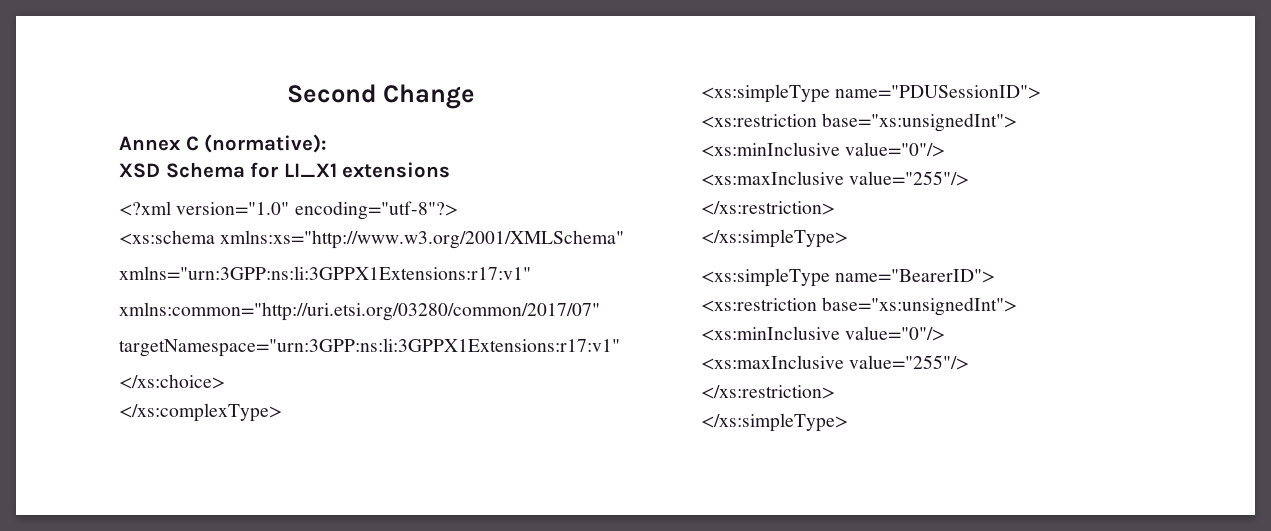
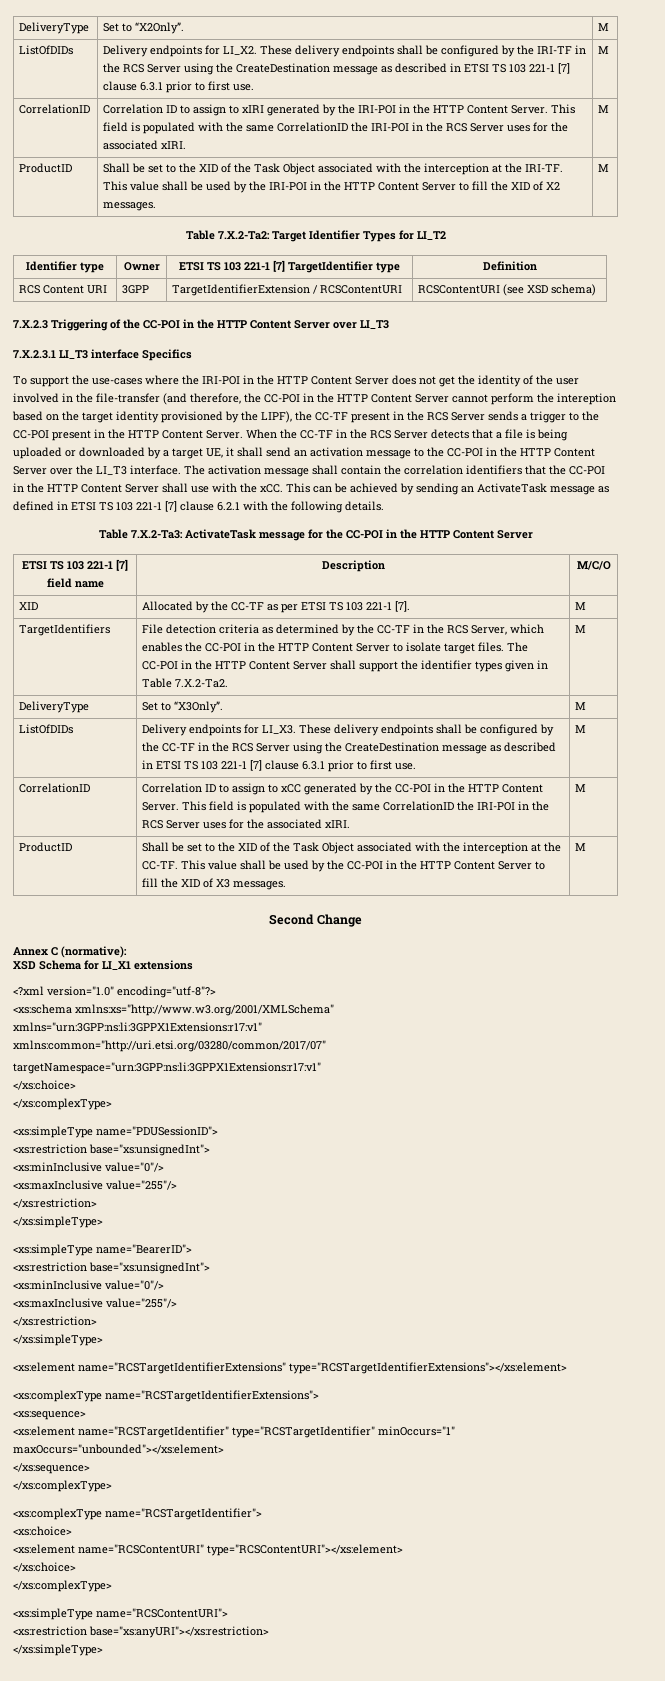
(286, 93) none -> [19,22,90,34] [103,22,185,34] [598,23,610,31] [19,45,74,55] [103,45,587,57] [103,63,571,75] [103,81,255,93] [598,46,610,54] [19,104,91,114] [103,104,576,116] [103,122,569,134] [103,140,187,150] [598,105,610,113] [19,163,73,173] [103,163,564,175] [103,181,561,193] [103,202,157,211] [598,164,610,172] [185,230,446,242] [26,261,104,273] [123,262,160,271] [179,260,400,273] [482,261,537,271] [19,285,108,294] [122,285,150,294] [172,284,403,296] [418,284,597,296] [13,319,389,331] [13,349,192,361] [13,375,579,387] [13,393,616,405] [12,411,599,423] [13,429,568,441] [13,447,595,459] [13,465,605,477] [13,483,609,495] [13,501,384,513] [98,529,533,541] [22,559,128,571] [46,578,104,588] [321,560,385,572] [576,561,611,570] [19,602,39,610] [142,601,411,613] [575,602,587,610] [19,624,111,636] [142,624,545,636] [142,642,529,654] [142,660,549,672] [142,678,229,688] [575,625,587,633] [19,701,90,713] [142,701,224,713] [575,702,587,710] [19,724,74,734] [142,724,555,736] [142,742,557,754] [142,760,417,772] [575,725,587,733] [19,783,91,793] [142,783,544,795] [142,801,550,813] [142,819,351,829] [575,784,587,792] [19,842,73,852] [142,842,562,854] [142,860,546,872] [142,878,287,890] [575,843,587,851] DeliveryType | Set to “X2Only”. | M // ListOfDIDs | Delivery endpoints for LI_X2. These delivery endpoints shall be configured by the IRI-TF in the RCS Server using the CreateDestination message as described in ETSI TS 103 221-1 [7] clause 6.3.1 prior to first use. | M // CorrelationID | Correlation ID to assign to xIRI generated by the IRI-POI in the HTTP Content Server. This field is populated with the same CorrelationID the IRI-POI in the RCS Server uses for the associated xIRI. | M // ProductID | Shall be set to the XID of the Task Object associated with the interception at the IRI-TF. This value shall be used by the IRI-POI in the HTTP Content Server to fill the XID of X2 messages. | M // Table 7.X.2-Ta2: Target Identifier Types for LI_T2 // Identifier type | Owner | ETSI TS 103 221-1 [7] TargetIdentifier type | Definition // RCS Content URI | 3GPP | TargetIdentifierExtension / RCSContentURI | RCSContentURI (see XSD schema) // 7.X.2.3 Triggering of the CC-POI in the HTTP Content Server over LI_T3 // 7.X.2.3.1 LI_T3 interface Specifics // To support the use-cases where the IRI-POI in the HTTP Content Server does not get the identity of the user involved in the file-transfer (and therefore, the CC-POI in the HTTP Content Server cannot perform the intereption based on the target identity provisioned by the LIPF), the CC-TF present in the RCS Server sends a trigger to the CC-POI present in the HTTP Content Server. When the CC-TF in the RCS Server detects that a file is being uploaded or downloaded by a target UE, it shall send an activation message to the CC-POI in the HTTP Content Server over the LI_T3 interface. The activation message shall contain the correlation identifiers that the CC-POI in the HTTP Content Server shall use with the xCC. This can be achieved by sending an ActivateTask message as defined in ETSI TS 103 221-1 [7] clause 6.2.1 with the following details. // Table 7.X.2-Ta3: ActivateTask message for the CC-POI in the HTTP Content Server // ETSI TS 103 221-1 [7] field name | Description | M/C/O // XID | Allocated by the CC-TF as per ETSI TS 103 221-1 [7]. | M // TargetIdentifiers | File detection criteria as determined by the CC-TF in the RCS Server, which enables the CC-POI in the HTTP Content Server to isolate target files. The CC-POI in the HTTP Content Server shall support the identifier types given in Table 7.X.2-Ta2. | M // DeliveryType | Set to “X3Only”. | M // ListOfDIDs | Delivery endpoints for LI_X3. These delivery endpoints shall be configured by the CC-TF in the RCS Server using the CreateDestination message as described in ETSI TS 103 221-1 [7] clause 6.3.1 prior to first use. | M // CorrelationID | Correlation ID to assign to xCC generated by the CC-POI in the HTTP Content Server. This field is populated with the same CorrelationID the IRI-POI in the RCS Server uses for the associated xIRI. | M // ProductID | Shall be set to the XID of the Task Object associated with the interception at the CC-TF. This value shall be used by the CC-POI in the HTTP Content Server to fill the XID of X3 messages. | M //
(848, 422) none -> [13,1362,567,1374] [13,1390,319,1402] [13,1411,86,1420] [13,1426,455,1438] [13,1444,224,1454] [13,1463,90,1474] [13,1480,112,1492] [13,1508,262,1520] [13,1526,72,1536] [13,1544,403,1556] [13,1562,76,1572] [13,1580,112,1592] [13,1608,228,1620] [13,1626,269,1638] [13,1644,103,1656] // <xs:element name="RCSTargetIdentifierExtensions" type="RCSTargetIdentifierExtensions"></xs:element> // <xs:complexType name="RCSTargetIdentifierExtensions"> // <xs:sequence> // <xs:element name="RCSTargetIdentifier" type="RCSTargetIdentifier" minOccurs="1" maxOccurs="unbounded"></xs:element> // </xs:sequence> // </xs:complexType> // <xs:complexType name="RCSTargetIdentifier"> // <xs:choice> // <xs:element name="RCSContentURI" type="RCSContentURI"></xs:element> // </xs:choice> // </xs:complexType> // <xs:simpleType name="RCSContentURI"> // <xs:restriction base="xs:anyURI"></xs:restriction> // </xs:simpleType>

